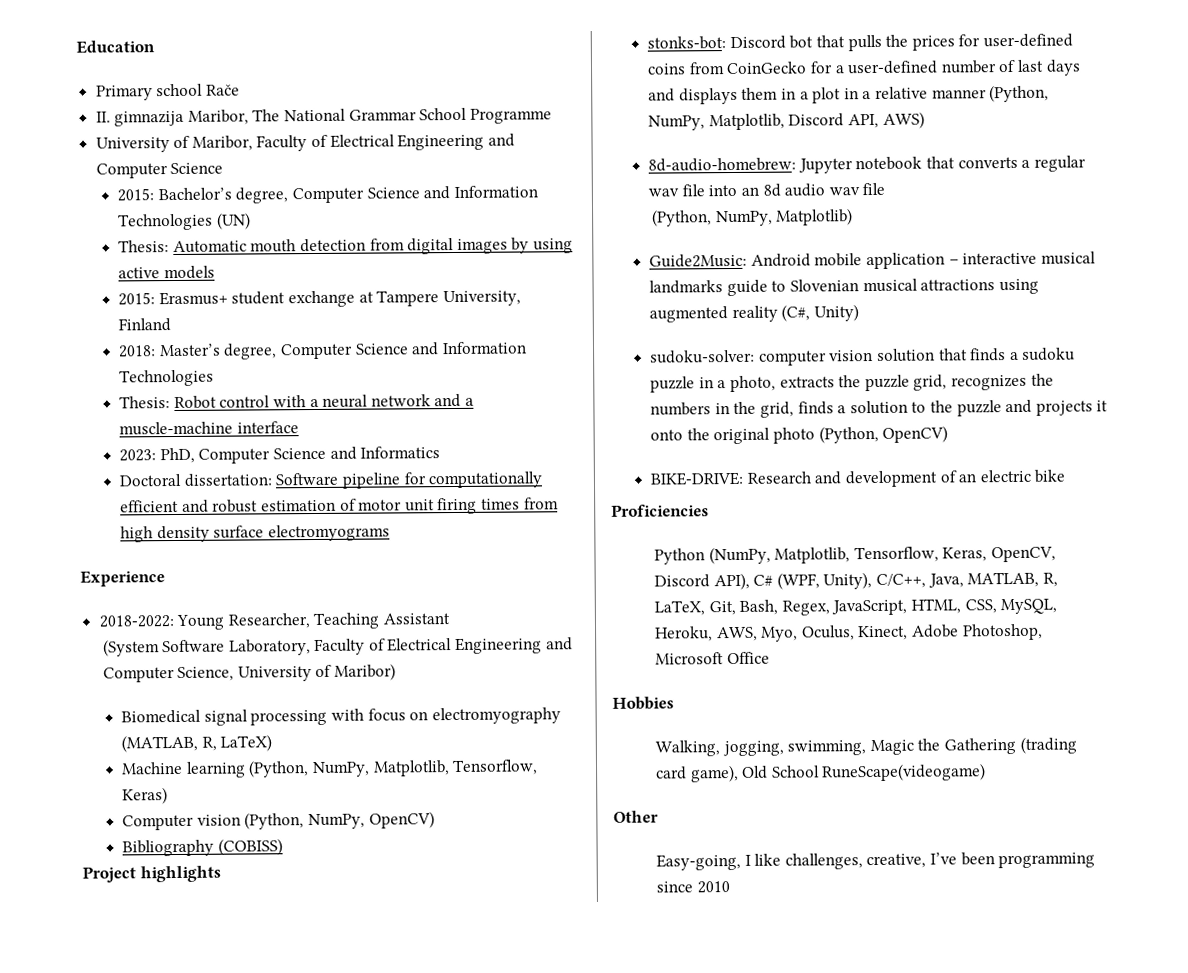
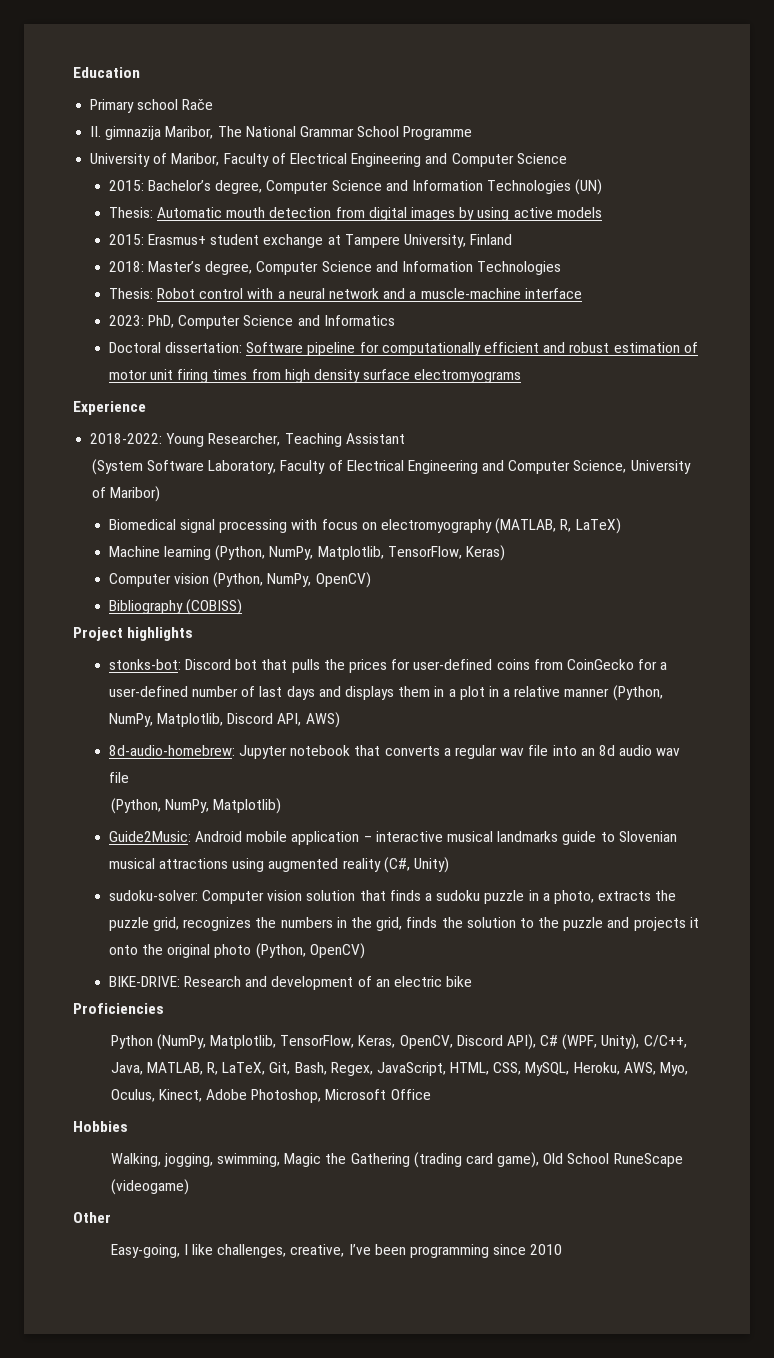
[452,759,539,776] Tensorflow, -> [387,546,462,559] TensorFlow,
[758,350,827,366] computer -> [202,890,265,904] Computer
[837,405,847,414] a -> [441,917,463,928] the
[853,546,939,563] Tensorflow, -> [280,1035,355,1048] TensorFlow,
[821,763,987,782] RuneScape(videogame) -> [613,1153,683,1167] [110,1179,189,1195] RuneScape (videogame)

